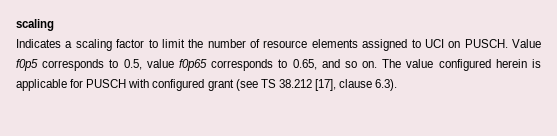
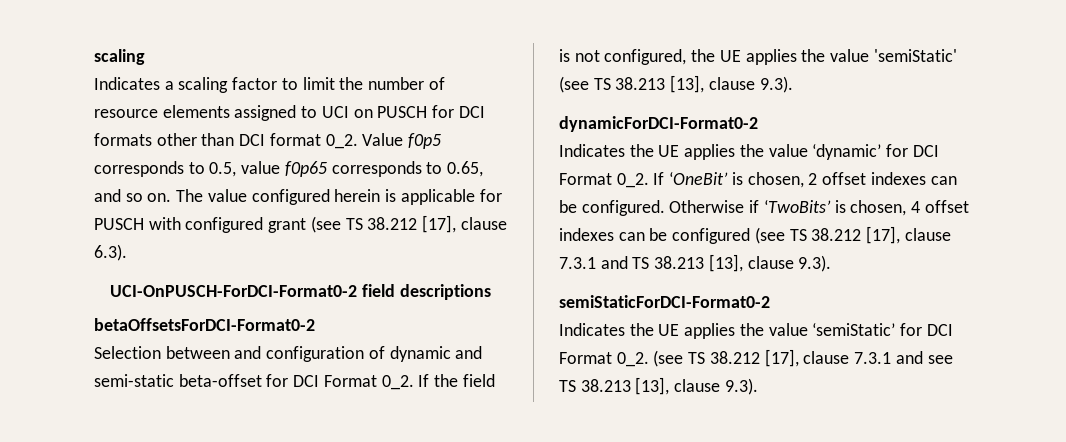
[464,39,508,48] PUSCH. -> [377,105,485,118] [94,133,358,149] PUSCH for DCI formats other than DCI format 0_2.
(398, 85) none -> [110,284,491,300] [94,318,315,331] [94,346,483,362] [94,374,495,390] [559,49,957,65] [559,75,793,93] [559,116,758,132] [559,144,939,160] [559,172,957,188] [559,200,969,216] [559,226,951,244] [559,254,832,272] [559,295,770,308] [559,323,953,339] [559,349,953,367] [559,377,758,395] // UCI-OnPUSCH-ForDCI-Format0-2 field descriptions // betaOffsetsForDCI-Format0-2 // Selection between and configuration of dynamic and semi-static beta-offset for DCI Format 0_2. If the field is not configured, the UE applies the value 'semiStatic' (see TS 38.213 [13], clause 9.3). // dynamicForDCI-Format0-2 // Indicates the UE applies the value ‘dynamic’ for DCI Format 0_2. If ‘OneBit’ is chosen, 2 offset indexes can be configured. Otherwise if ‘TwoBits’ is chosen, 4 offset indexes can be configured (see TS 38.212 [17], clause 7.3.1 and TS 38.213 [13], clause 9.3). // semiStaticForDCI-Format0-2 // Indicates the UE applies the value ‘semiStatic’ for DCI Format 0_2. (see TS 38.212 [17], clause 7.3.1 and see TS 38.213 [13], clause 9.3).

